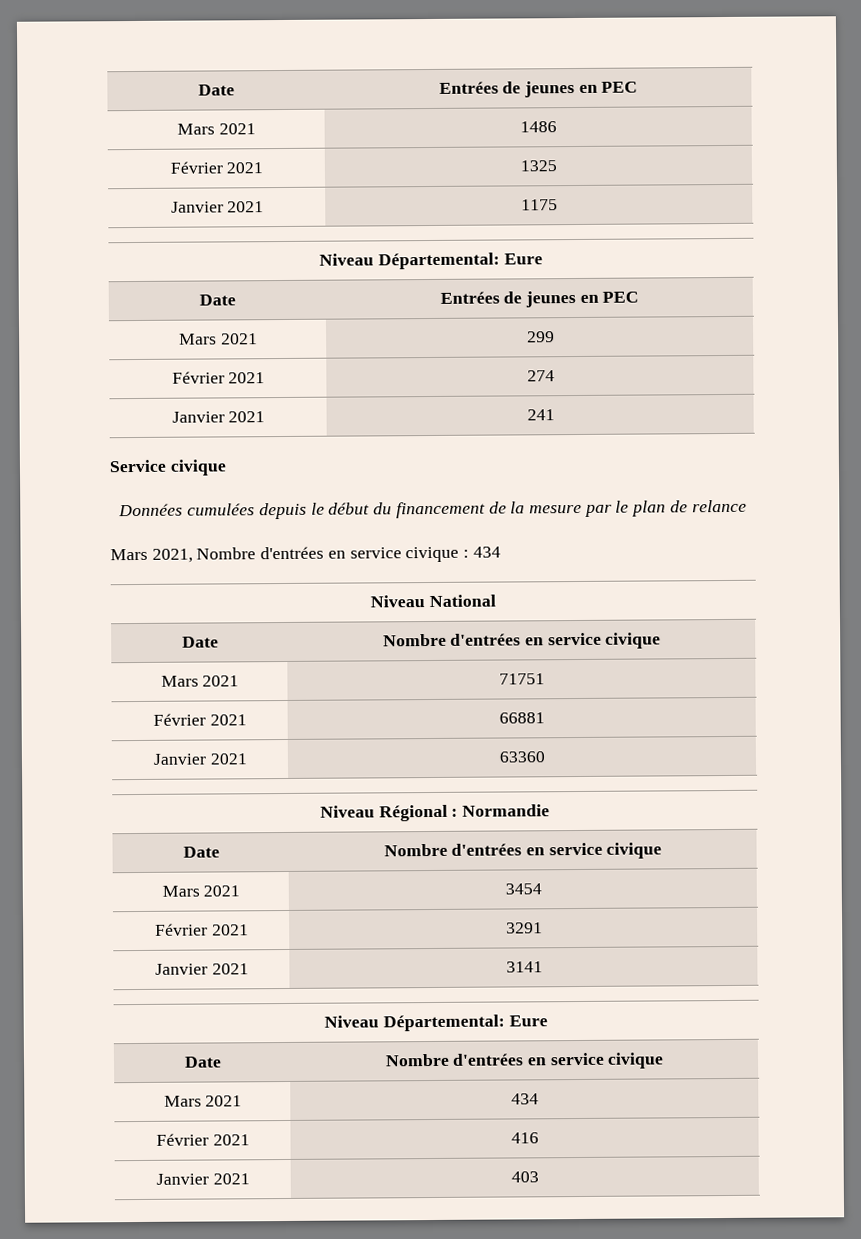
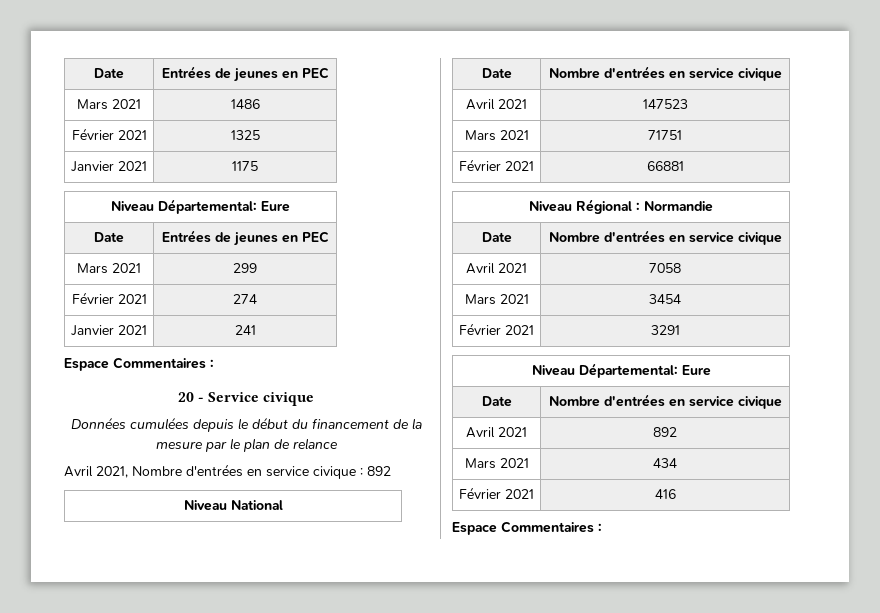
(555, 415) none -> [64,357,214,371] [177,392,204,402] Espace Commentaires : // 20 -
[110,548,148,561] Mars -> [64,466,93,477] Avril
[472,546,501,558] 434 -> [367,466,391,476] 892
(662, 640) none -> [466,99,527,110] [642,99,688,109] // Avril 2021 | 147523
[153,753,247,765] [499,751,545,763] // Janvier 2021 | 63360 -> (684, 166) none
(663, 850) none -> [466,263,527,274] [649,263,681,273] // Avril 2021 | 7058
[155,963,249,975] [505,961,543,973] // Janvier 2021 | 3141 -> (680, 330) none
(665, 1060) none -> [466,427,527,438] [653,427,677,437] // Avril 2021 | 892
[156,1173,250,1185] [511,1171,539,1183] // Janvier 2021 | 403 -> [452,521,602,535] // Espace Commentaires :

